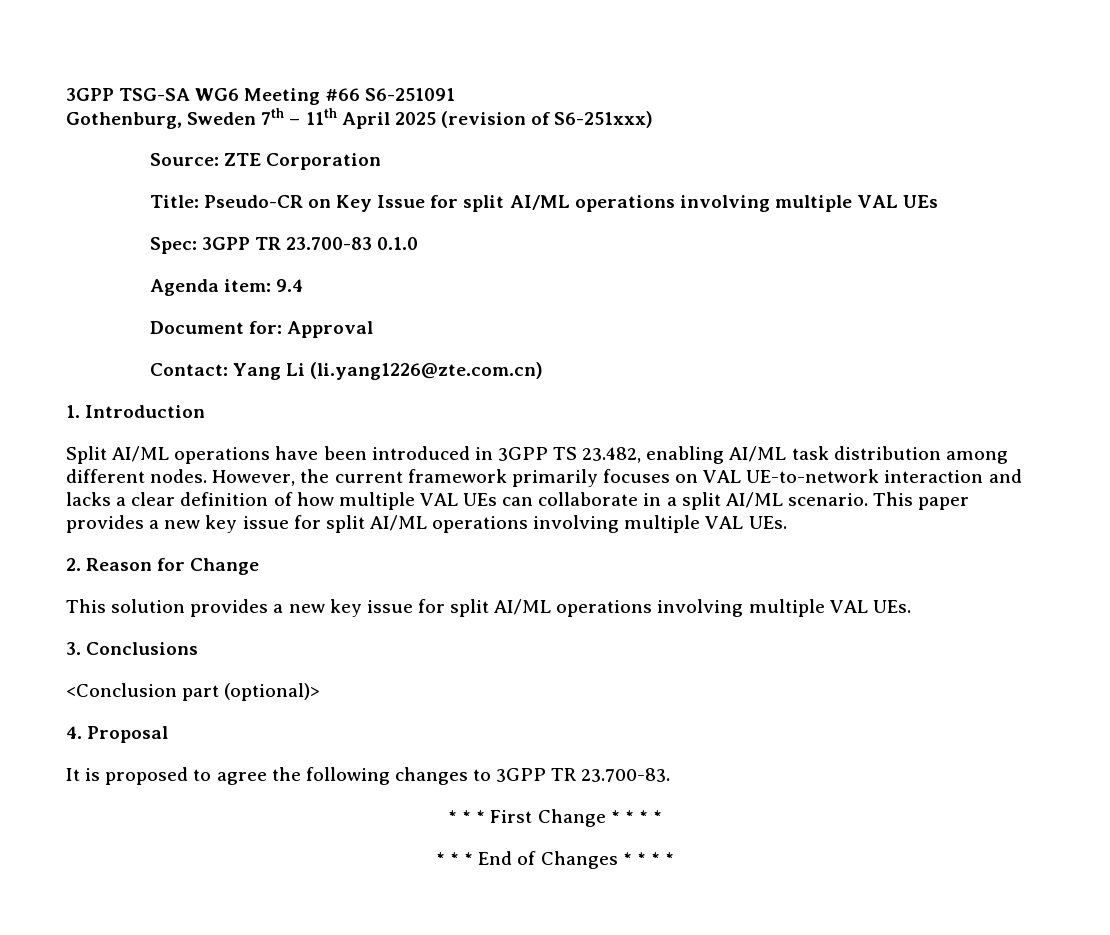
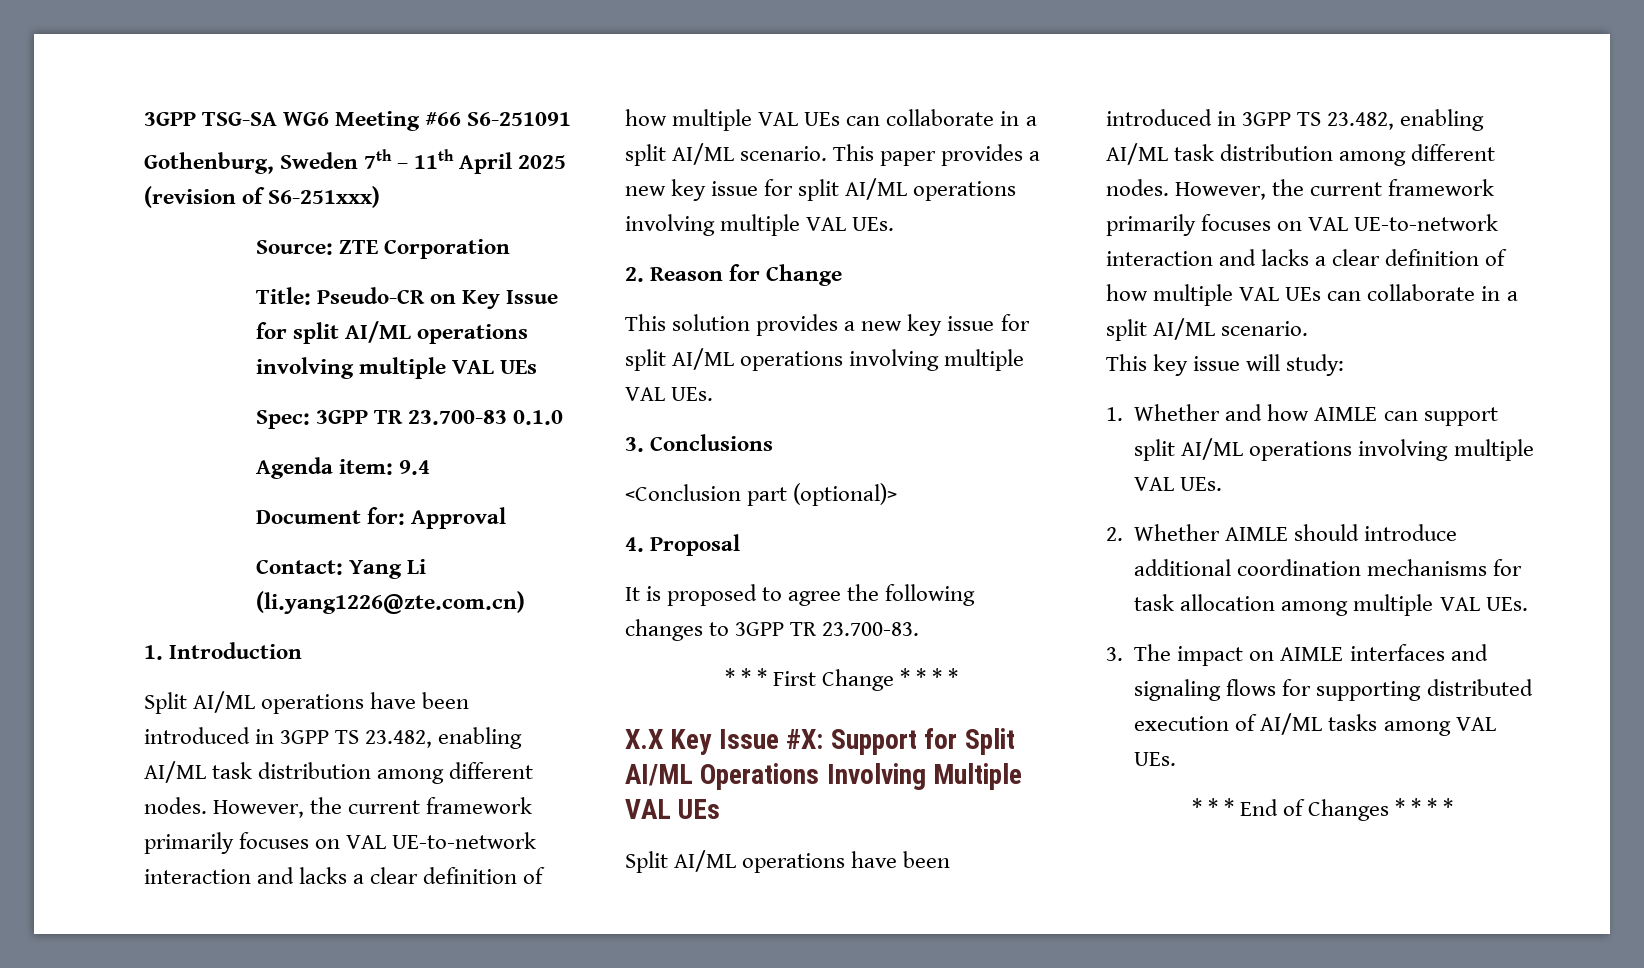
(663, 816) none -> [625,728,1015,755] [625,763,1023,790] [625,799,721,819] [625,850,951,873] [1106,109,1485,131] [1106,143,1496,166] [1106,179,1495,200] [1106,214,1499,236] [1106,249,1508,266] [1106,284,1518,306] [1106,318,1309,341] [1106,354,1345,376] [1106,404,1498,426] [1134,438,1534,461] [1134,477,1223,491] [1106,524,1458,541] [1134,559,1523,576] [1134,594,1528,616] [1106,644,1488,666] [1134,679,1533,701] [1134,713,1496,736] [1134,752,1177,766] // X.X Key Issue #X: Support for Split AI/ML Operations Involving Multiple VAL UEs // Split AI/ML operations have been introduced in 3GPP TS 23.482, enabling AI/ML task distribution among different nodes. However, the current framework primarily focuses on VAL UE-to-network interaction and lacks a clear definition of how multiple VAL UEs can collaborate in a split AI/ML scenario. // This key issue will study: // 1. Whether and how AIMLE can support split AI/ML operations involving multiple VAL UEs. // 2. Whether AIMLE should introduce additional coordination mechanisms for task allocation among multiple VAL UEs. // 3. The impact on AIMLE interfaces and signaling flows for supporting distributed execution of AI/ML tasks among VAL UEs.

